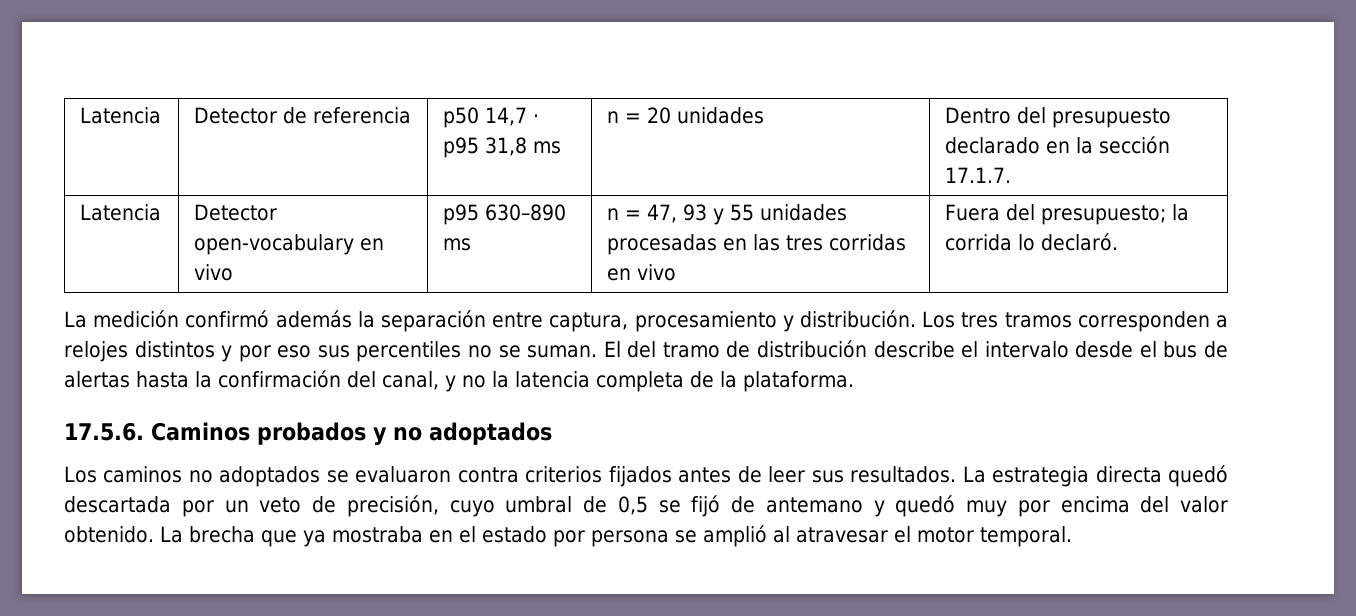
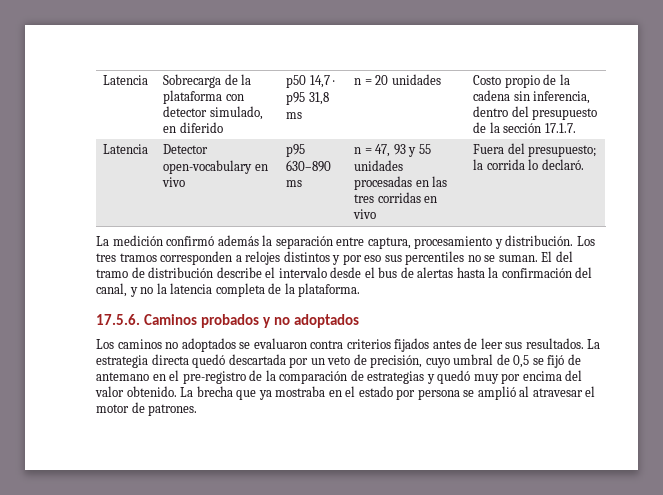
[80,107,162,124] [194,107,412,124] Latencia | Detector de referencia -> [103,75,149,85] [163,74,252,88] [163,90,244,104] [163,106,263,120] [163,122,223,133] Latencia | Sobrecarga de la plataforma con detector simulado, en diferido
[945,107,1172,128] [945,137,1071,154] Dentro del presupuesto declarado en -> [473,74,570,88] [473,90,591,104] [473,106,598,120] [473,122,487,133] Costo propio de la cadena sin inferencia, dentro del presupuesto de
(863, 505) none -> [152,370,425,384] en el pre-registro de la comparación de estrategias
[980,526,1072,547] temporal. -> [131,402,198,416] de patrones.

